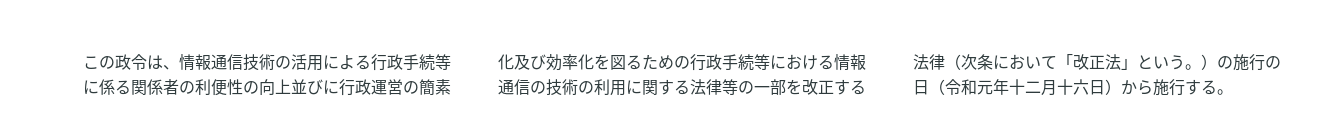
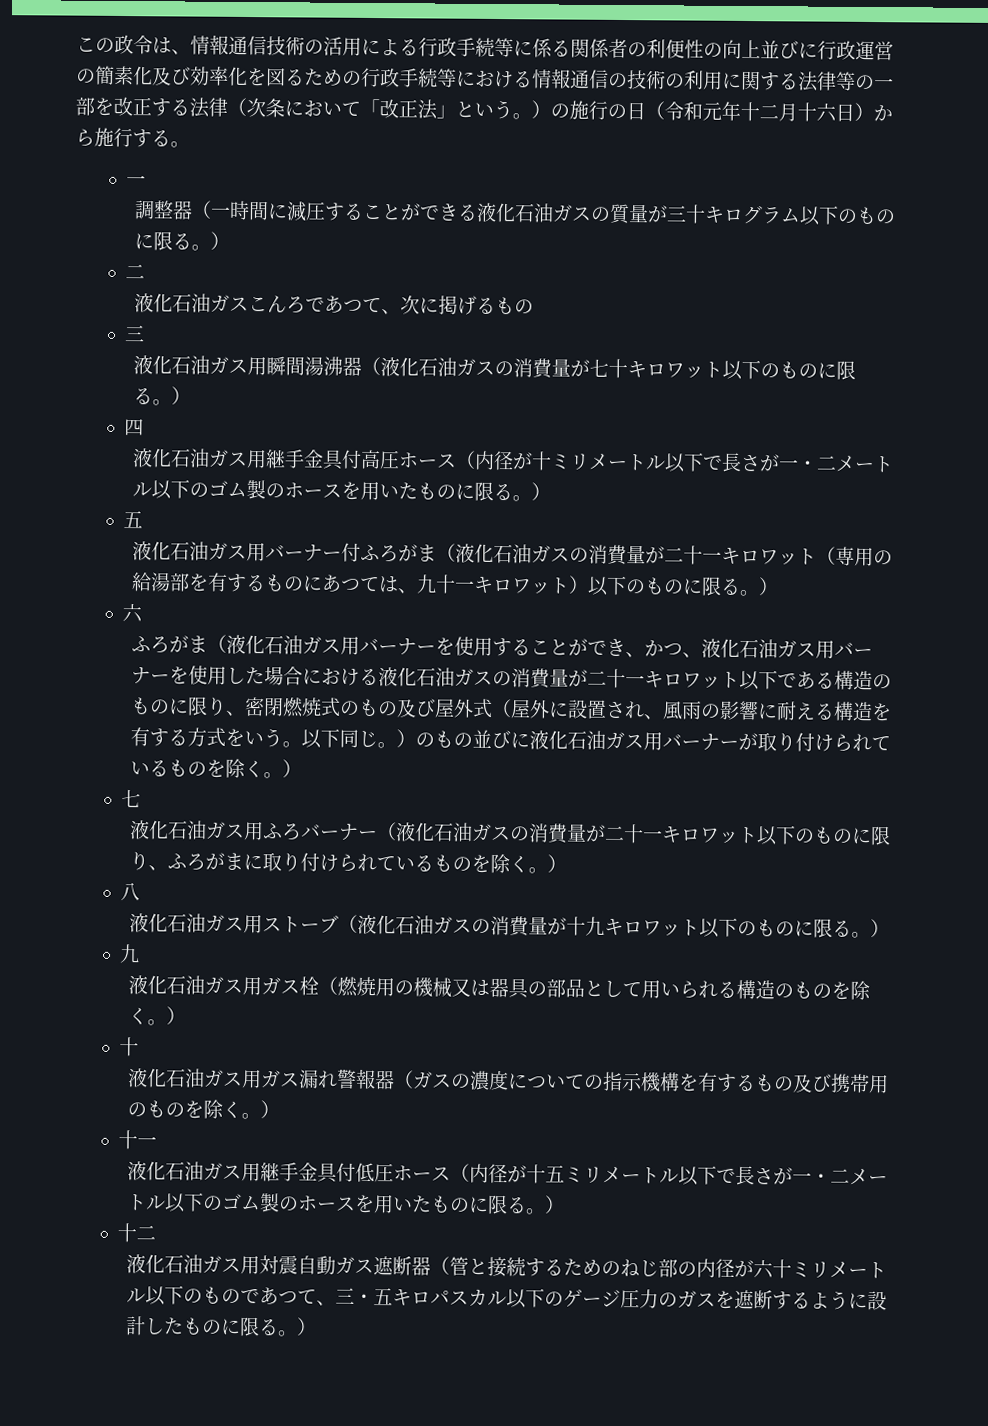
(1233, 92) none -> [126,175,147,187] [134,200,897,226] [134,231,231,251] [125,264,146,280] [134,293,535,315] [124,325,146,342] [133,355,857,380] [133,386,192,406] [124,419,145,436] [132,448,895,473] [132,479,552,502] [123,511,144,529] [132,541,894,567] [131,572,780,597] [122,603,144,623] [131,634,874,659] [131,665,893,691] [130,696,893,722] [130,727,892,752] [130,758,303,779] [121,789,142,808] [129,820,892,846] [129,851,568,874] [120,882,141,902] [129,913,891,939] [119,944,141,964] [128,975,872,1001] [128,1006,187,1026] [119,1037,140,1057] [127,1068,890,1094] [127,1099,281,1120] [118,1129,158,1150] [127,1161,889,1186] [126,1192,566,1215] [117,1222,157,1243] [126,1254,888,1279] [126,1285,888,1311] [125,1316,318,1337] // 一 // 調整器（一時間に減圧することができる液化石油ガスの質量が三十キログラム以下のものに限る。） // 二 // 液化石油ガスこんろであつて、次に掲げるもの // 三 // 液化石油ガス用瞬間湯沸器（液化石油ガスの消費量が七十キロワット以下のものに限る。） // 四 // 液化石油ガス用継手金具付高圧ホース（内径が十ミリメートル以下で長さが一・二メートル以下のゴム製のホースを用いたものに限る。） // 五 // 液化石油ガス用バーナー付ふろがま（液化石油ガスの消費量が二十一キロワット（専用の給湯部を有するものにあつては、九十一キロワット）以下のものに限る。） // 六 // ふろがま（液化石油ガス用バーナーを使用することができ、かつ、液化石油ガス用バーナーを使用した場合における液化石油ガスの消費量が二十一キロワット以下である構造のものに限り、密閉燃焼式のもの及び屋外式（屋外に設置され、風雨の影響に耐える構造を有する方式をいう。以下同じ。）のもの並びに液化石油ガス用バーナーが取り付けられているものを除く。） // 七 // 液化石油ガス用ふろバーナー（液化石油ガスの消費量が二十一キロワット以下のものに限り、ふろがまに取り付けられているものを除く。） // 八 // 液化石油ガス用ストーブ（液化石油ガスの消費量が十九キロワット以下のものに限る。） // 九 // 液化石油ガス用ガス栓（燃焼用の機械又は器具の部品として用いられる構造のものを除く。） // 十 // 液化石油ガス用ガス漏れ警報器（ガスの濃度についての指示機構を有するもの及び携帯用のものを除く。） // 十一 // 液化石油ガス用継手金具付低圧ホース（内径が十五ミリメートル以下で長さが一・二メートル以下のゴム製のホースを用いたものに限る。） // 十二 // 液化石油ガス用対震自動ガス遮断器（管と接続するためのねじ部の内径が六十ミリメートル以下のものであつて、三・五キロパスカル以下のゲージ圧力のガスを遮断するように設計したものに限る。）

